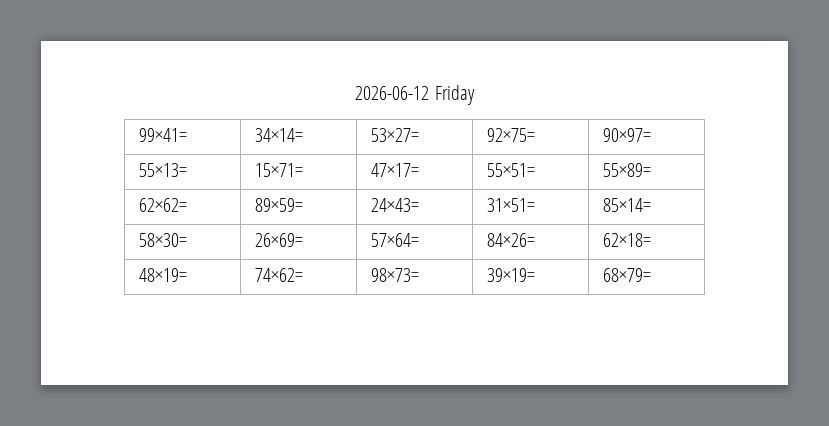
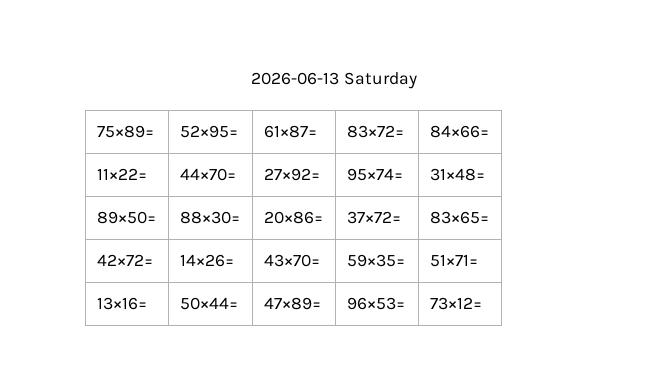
[355,85,475,105] [138,128,187,142] [254,128,303,142] [370,128,419,142] [486,128,535,142] [602,128,651,142] [138,163,187,177] [254,163,303,177] [370,163,419,177] [486,163,535,177] [602,163,651,177] [138,198,187,212] [254,198,303,212] [370,198,419,212] [486,198,535,212] [602,198,651,212] [138,233,187,247] [254,233,303,247] [370,233,419,247] [486,233,535,247] [602,233,651,247] [138,268,187,282] [254,268,303,282] [370,268,419,282] [486,268,535,282] [602,268,651,282] 2026-06-12 Friday // 99×41= | 34×14= | 53×27= | 92×75= | 90×97= // 55×13= | 15×71= | 47×17= | 55×51= | 55×89= // 62×62= | 89×59= | 24×43= | 31×51= | 85×14= // 58×30= | 26×69= | 57×64= | 84×26= | 62×18= // 48×19= | 74×62= | 98×73= | 39×19= | 68×79= -> [251,72,417,89] [96,125,154,138] [179,125,238,138] [263,125,317,138] [346,125,404,138] [429,125,489,138] [96,168,147,180] [179,168,236,181] [263,168,320,181] [346,168,403,181] [429,168,485,181] [96,211,156,224] [179,211,240,224] [263,211,323,224] [346,211,401,224] [429,211,489,224] [96,254,153,266] [179,254,234,267] [263,254,320,267] [346,254,405,267] [429,254,478,267] [96,297,147,310] [179,297,238,310] [263,297,321,310] [346,297,405,310] [429,297,482,310] 2026-06-13 Saturday // 75×89= | 52×95= | 61×87= | 83×72= | 84×66= // 11×22= | 44×70= | 27×92= | 95×74= | 31×48= // 89×50= | 88×30= | 20×86= | 37×72= | 83×65= // 42×72= | 14×26= | 43×70= | 59×35= | 51×71= // 13×16= | 50×44= | 47×89= | 96×53= | 73×12=

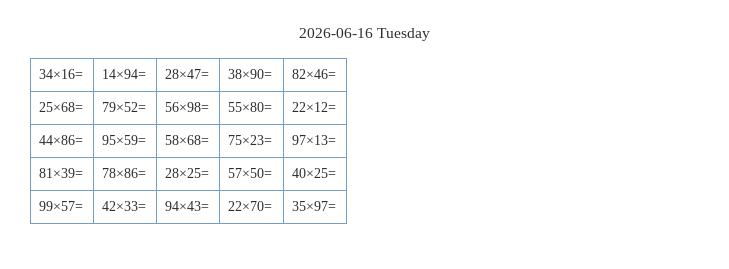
[251,72,417,89] [96,125,154,138] [179,125,238,138] [263,125,317,138] [346,125,404,138] [429,125,489,138] [96,168,147,180] [179,168,236,181] [263,168,320,181] [346,168,403,181] [429,168,485,181] [96,211,156,224] [179,211,240,224] [263,211,323,224] [346,211,401,224] [429,211,489,224] [96,254,153,266] [179,254,234,267] [263,254,320,267] [346,254,405,267] [429,254,478,267] [96,297,147,310] [179,297,238,310] [263,297,321,310] [346,297,405,310] [429,297,482,310] 2026-06-13 Saturday // 75×89= | 52×95= | 61×87= | 83×72= | 84×66= // 11×22= | 44×70= | 27×92= | 95×74= | 31×48= // 89×50= | 88×30= | 20×86= | 37×72= | 83×65= // 42×72= | 14×26= | 43×70= | 59×35= | 51×71= // 13×16= | 50×44= | 47×89= | 96×53= | 73×12= -> [298,28,431,41] [39,69,84,79] [102,69,147,79] [165,69,210,79] [228,69,273,79] [292,69,337,79] [39,102,84,112] [102,102,147,112] [165,102,210,112] [228,102,273,112] [292,102,337,112] [39,135,84,145] [102,135,147,145] [165,135,210,145] [228,135,273,145] [292,135,337,145] [39,168,84,178] [102,168,147,178] [165,168,210,178] [228,168,273,178] [292,168,337,178] [39,201,84,211] [102,201,147,211] [165,201,210,211] [228,201,273,211] [292,201,337,211] 2026-06-16 Tuesday // 34×16= | 14×94= | 28×47= | 38×90= | 82×46= // 25×68= | 79×52= | 56×98= | 55×80= | 22×12= // 44×86= | 95×59= | 58×68= | 75×23= | 97×13= // 81×39= | 78×86= | 28×25= | 57×50= | 40×25= // 99×57= | 42×33= | 94×43= | 22×70= | 35×97=

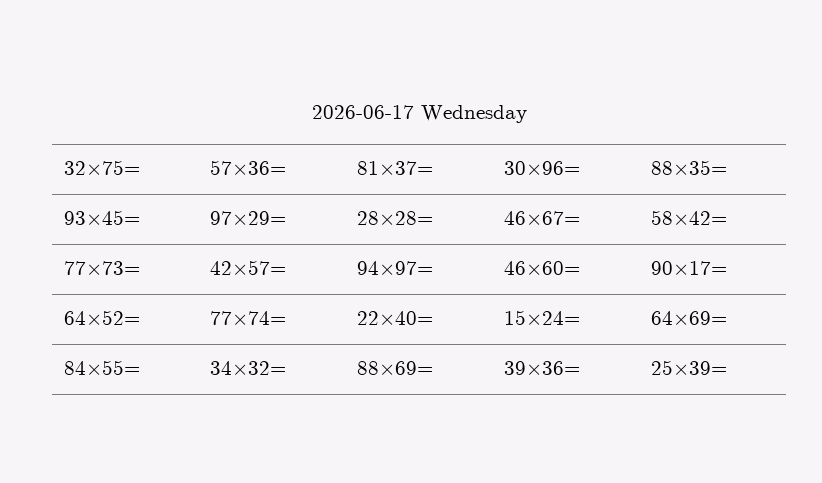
[298,28,431,41] [39,69,84,79] [102,69,147,79] [165,69,210,79] [228,69,273,79] [292,69,337,79] [39,102,84,112] [102,102,147,112] [165,102,210,112] [228,102,273,112] [292,102,337,112] [39,135,84,145] [102,135,147,145] [165,135,210,145] [228,135,273,145] [292,135,337,145] [39,168,84,178] [102,168,147,178] [165,168,210,178] [228,168,273,178] [292,168,337,178] [39,201,84,211] [102,201,147,211] [165,201,210,211] [228,201,273,211] [292,201,337,211] 2026-06-16 Tuesday // 34×16= | 14×94= | 28×47= | 38×90= | 82×46= // 25×68= | 79×52= | 56×98= | 55×80= | 22×12= // 44×86= | 95×59= | 58×68= | 75×23= | 97×13= // 81×39= | 78×86= | 28×25= | 57×50= | 40×25= // 99×57= | 42×33= | 94×43= | 22×70= | 35×97= -> [312,105,527,123] [63,160,140,175] [209,160,286,175] [356,161,433,175] [503,161,580,175] [650,160,727,175] [63,210,140,225] [209,211,286,225] [356,211,433,225] [503,211,580,225] [650,210,727,225] [63,261,140,275] [209,260,286,275] [356,261,433,275] [503,261,580,275] [650,261,727,275] [63,310,140,325] [209,311,286,325] [356,311,433,325] [503,310,580,325] [650,311,727,325] [63,360,140,375] [209,361,286,375] [356,361,433,375] [503,361,580,375] [650,360,727,375] 2026-06-17 Wednesday // 32×75= | 57×36= | 81×37= | 30×96= | 88×35= // 93×45= | 97×29= | 28×28= | 46×67= | 58×42= // 77×73= | 42×57= | 94×97= | 46×60= | 90×17= // 64×52= | 77×74= | 22×40= | 15×24= | 64×69= // 84×55= | 34×32= | 88×69= | 39×36= | 25×39=

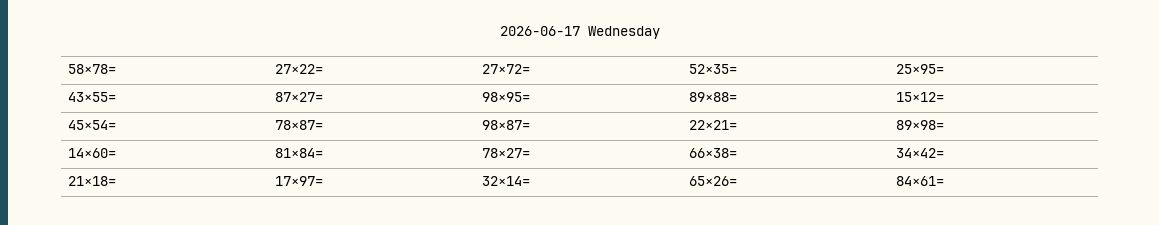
[63,160,140,175] [209,160,286,175] [356,161,433,175] [503,161,580,175] [650,160,727,175] [63,210,140,225] [209,211,286,225] [356,211,433,225] [503,211,580,225] [650,210,727,225] [63,261,140,275] [209,260,286,275] [356,261,433,275] [503,261,580,275] [650,261,727,275] [63,310,140,325] [209,311,286,325] [356,311,433,325] [503,310,580,325] [650,311,727,325] [63,360,140,375] [209,361,286,375] [356,361,433,375] [503,361,580,375] [650,360,727,375] 32×75= | 57×36= | 81×37= | 30×96= | 88×35= // 93×45= | 97×29= | 28×28= | 46×67= | 58×42= // 77×73= | 42×57= | 94×97= | 46×60= | 90×17= // 64×52= | 77×74= | 22×40= | 15×24= | 64×69= // 84×55= | 34×32= | 88×69= | 39×36= | 25×39= -> [67,64,116,74] [274,64,323,74] [481,64,530,74] [688,64,737,74] [895,64,944,74] [67,92,116,102] [274,92,323,102] [481,92,530,102] [688,92,737,102] [895,92,944,102] [67,120,116,130] [274,120,323,130] [481,120,530,130] [688,120,737,130] [895,120,944,130] [67,148,116,158] [274,148,323,158] [481,148,530,158] [688,148,737,158] [895,148,944,158] [67,176,116,186] [274,176,323,186] [481,176,530,186] [688,176,737,186] [895,176,944,186] 58×78= | 27×22= | 27×72= | 52×35= | 25×95= // 43×55= | 87×27= | 98×95= | 89×88= | 15×12= // 45×54= | 78×87= | 98×87= | 22×21= | 89×98= // 14×60= | 81×84= | 78×27= | 66×38= | 34×42= // 21×18= | 17×97= | 32×14= | 65×26= | 84×61=

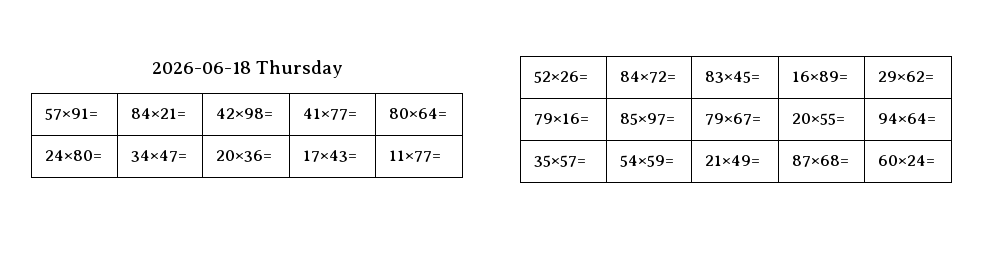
[499,26,660,39] [67,64,116,74] [274,64,323,74] [481,64,530,74] [688,64,737,74] [895,64,944,74] [67,92,116,102] [274,92,323,102] [481,92,530,102] [688,92,737,102] [895,92,944,102] [67,120,116,130] [274,120,323,130] [481,120,530,130] [688,120,737,130] [895,120,944,130] [67,148,116,158] [274,148,323,158] [481,148,530,158] [688,148,737,158] [895,148,944,158] [67,176,116,186] [274,176,323,186] [481,176,530,186] [688,176,737,186] [895,176,944,186] 2026-06-17 Wednesday // 58×78= | 27×22= | 27×72= | 52×35= | 25×95= // 43×55= | 87×27= | 98×95= | 89×88= | 15×12= // 45×54= | 78×87= | 98×87= | 22×21= | 89×98= // 14×60= | 81×84= | 78×27= | 66×38= | 34×42= // 21×18= | 17×97= | 32×14= | 65×26= | 84×61= -> [151,60,344,78] [44,108,98,120] [130,108,186,119] [215,108,273,119] [302,108,357,120] [388,108,447,119] [44,150,102,161] [130,150,187,162] [215,150,272,162] [302,150,357,162] [388,150,441,162] [533,71,588,83] [619,71,676,83] [704,71,760,83] [791,71,848,82] [877,71,934,82] [533,113,589,125] [619,113,675,125] [704,113,761,125] [791,113,845,125] [877,113,936,124] [533,155,586,167] [619,155,674,167] [704,155,760,166] [791,155,849,167] [877,155,935,166] 2026-06-18 Thursday // 57×91= | 84×21= | 42×98= | 41×77= | 80×64= // 24×80= | 34×47= | 20×36= | 17×43= | 11×77= // 52×26= | 84×72= | 83×45= | 16×89= | 29×62= // 79×16= | 85×97= | 79×67= | 20×55= | 94×64= // 35×57= | 54×59= | 21×49= | 87×68= | 60×24=

